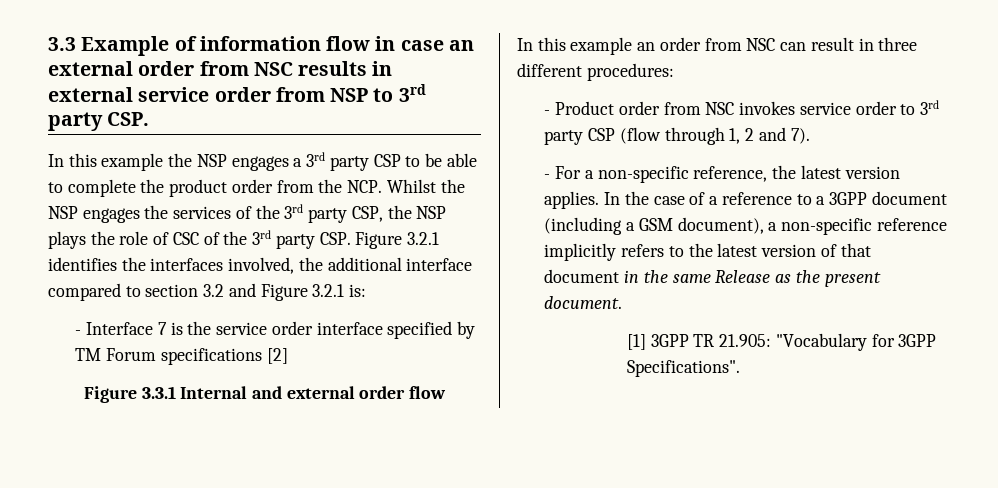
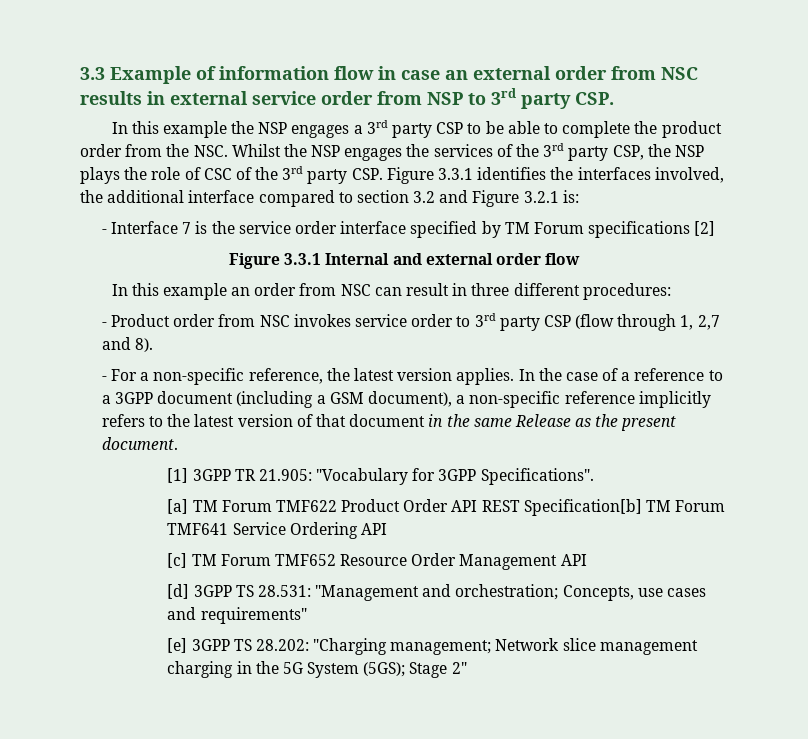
[347,180,383,193] NCP. -> [193,145,228,157] NSC.
[406,232,439,245] 3.2.1 -> [438,168,474,180] 3.3.1
[745,127,810,144] 2 and 7). -> [697,315,720,330] [101,337,154,352] 2,7 and 8).
(740, 368) none -> [167,499,726,516] [167,522,387,539] [167,553,587,570] [167,584,707,601] [167,607,307,624] [167,638,698,655] [167,661,467,678] // [a] TM Forum TMF622 Product Order API REST Specification[b] TM Forum TMF641 Service Ordering API // [c] TM Forum TMF652 Resource Order Management API // [d] 3GPP TS 28.531: "Management and orchestration; Concepts, use cases and requirements" // [e] 3GPP TS 28.202: "Charging management; Network slice management charging in the 5G System (5GS); Stage 2"

